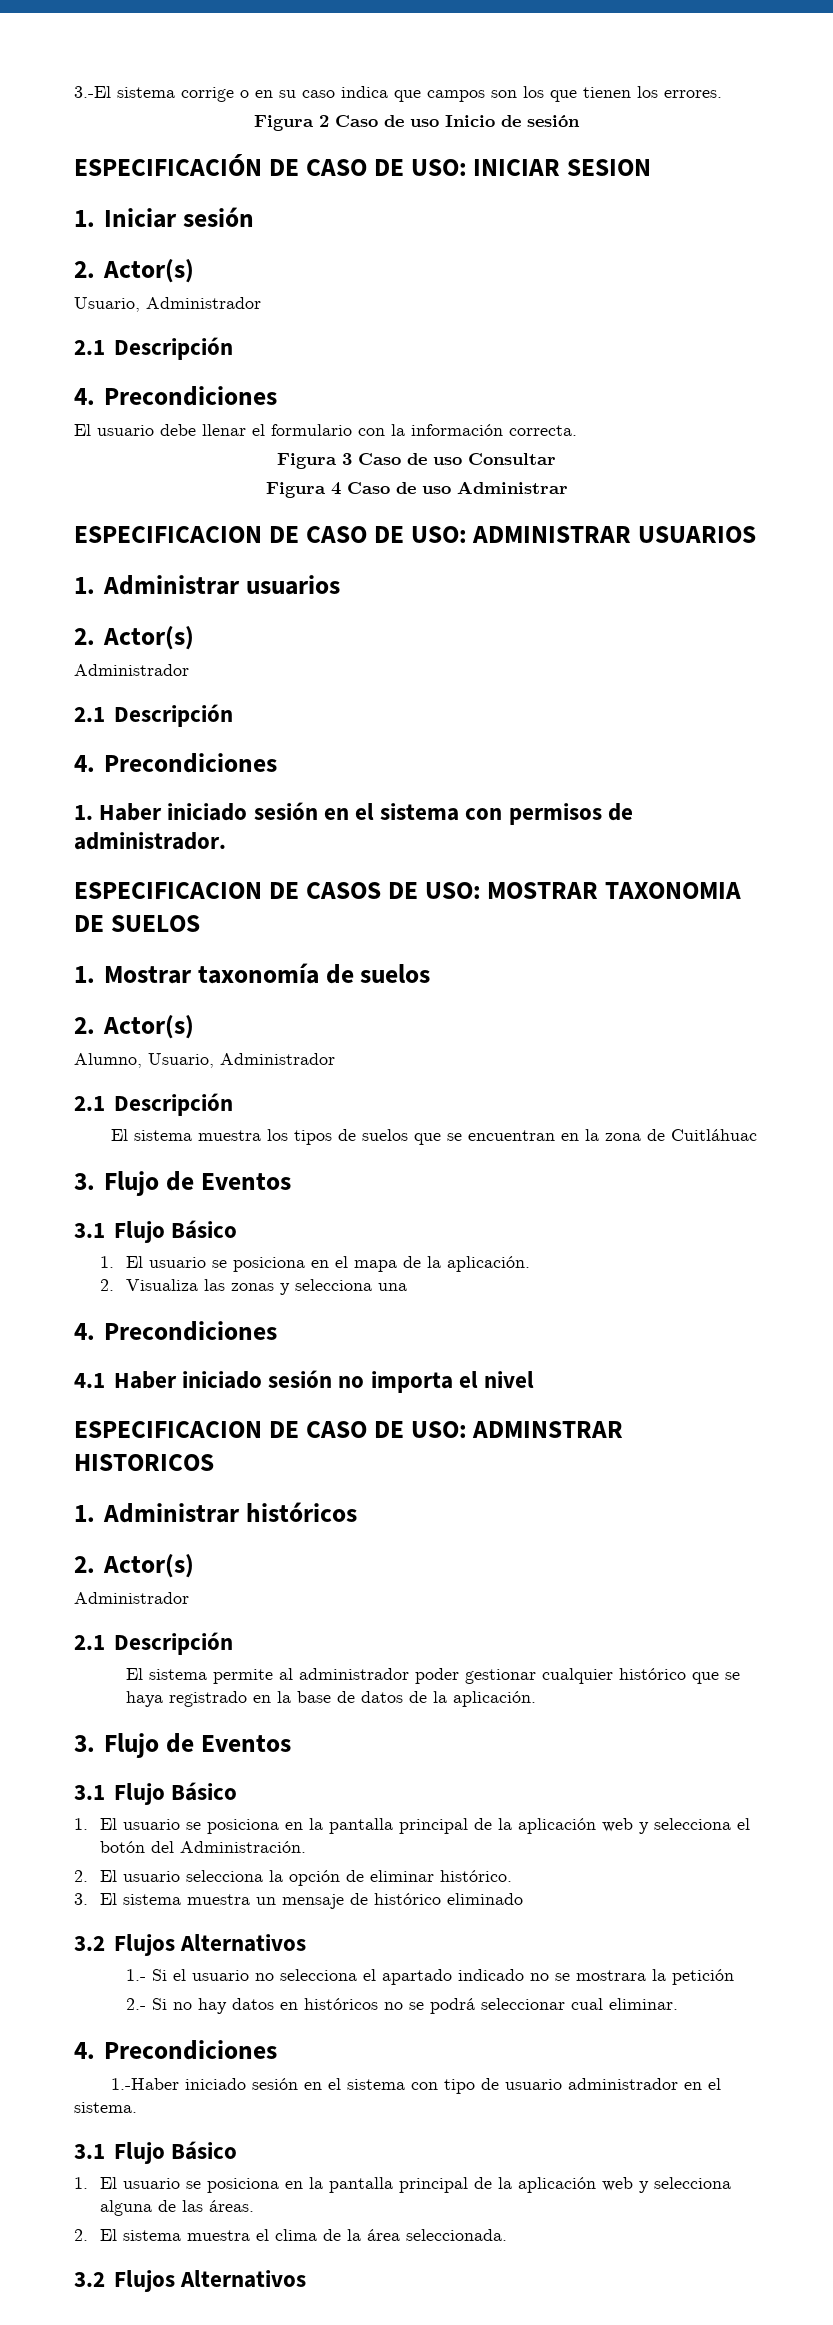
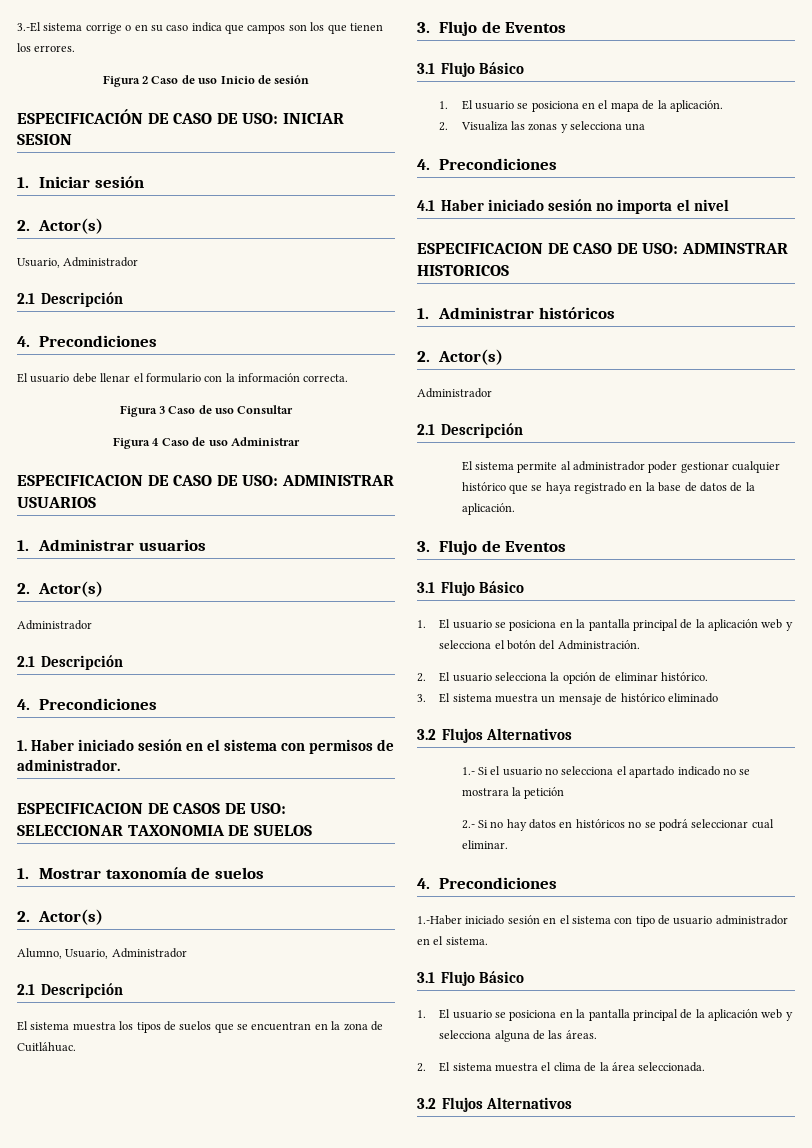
[487,882,599,899] MOSTRAR -> [17,825,123,836] SELECCIONAR
[670,1129,757,1141] Cuitláhuac -> [17,1042,76,1052] Cuitláhuac.

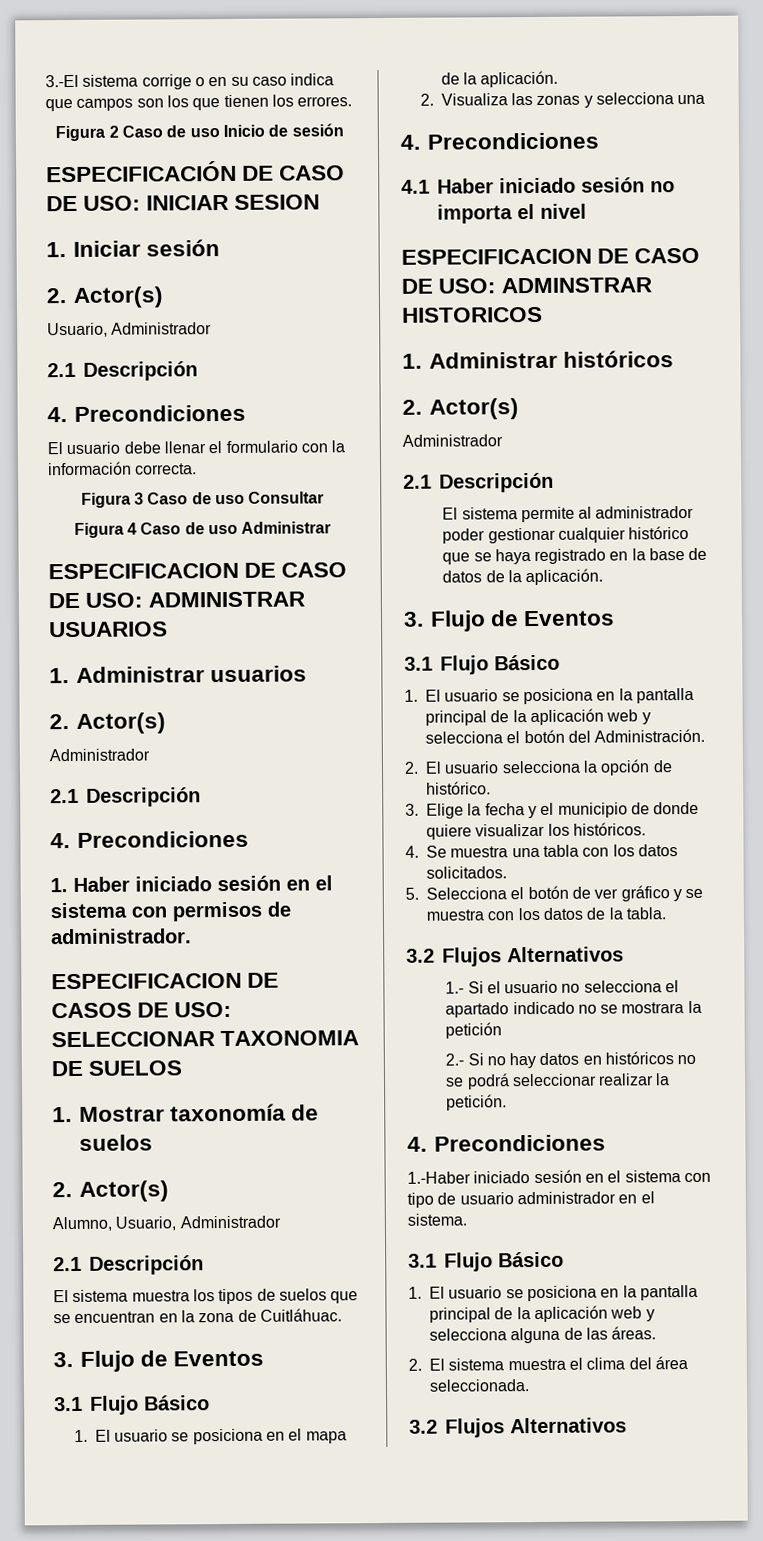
[614,672,658,681] eliminar -> (673, 766) none
[439,693,718,705] El sistema muestra un mensaje de histórico eliminado -> [426,801,700,819] [426,822,646,840] [405,844,678,858] [426,866,507,879] [405,885,704,902] [426,907,666,921] Elige la fecha y el municipio de donde quiere visualizar los históricos. // 4. Se muestra una tabla con los datos solicitados. // 5. Selecciona el botón de ver gráfico y se muestra con los datos de la tabla.
[751,819,774,829] [461,840,508,849] cual eliminar. -> [598,1073,671,1086] [446,1094,508,1111] realizar la petición.
[584,1062,609,1072] de la -> [628,1357,652,1370] del

